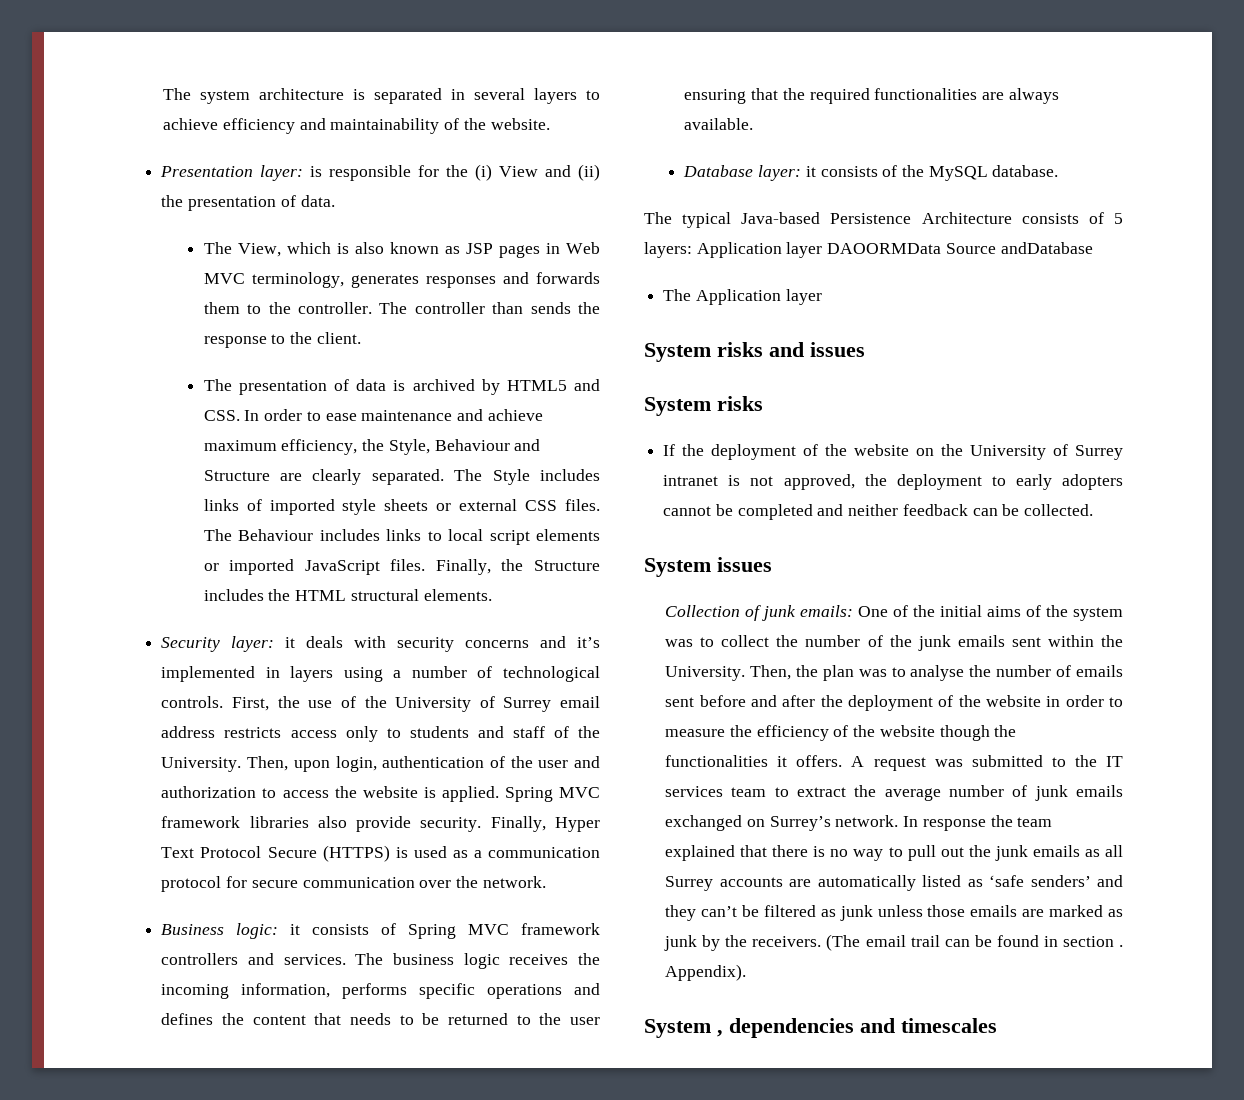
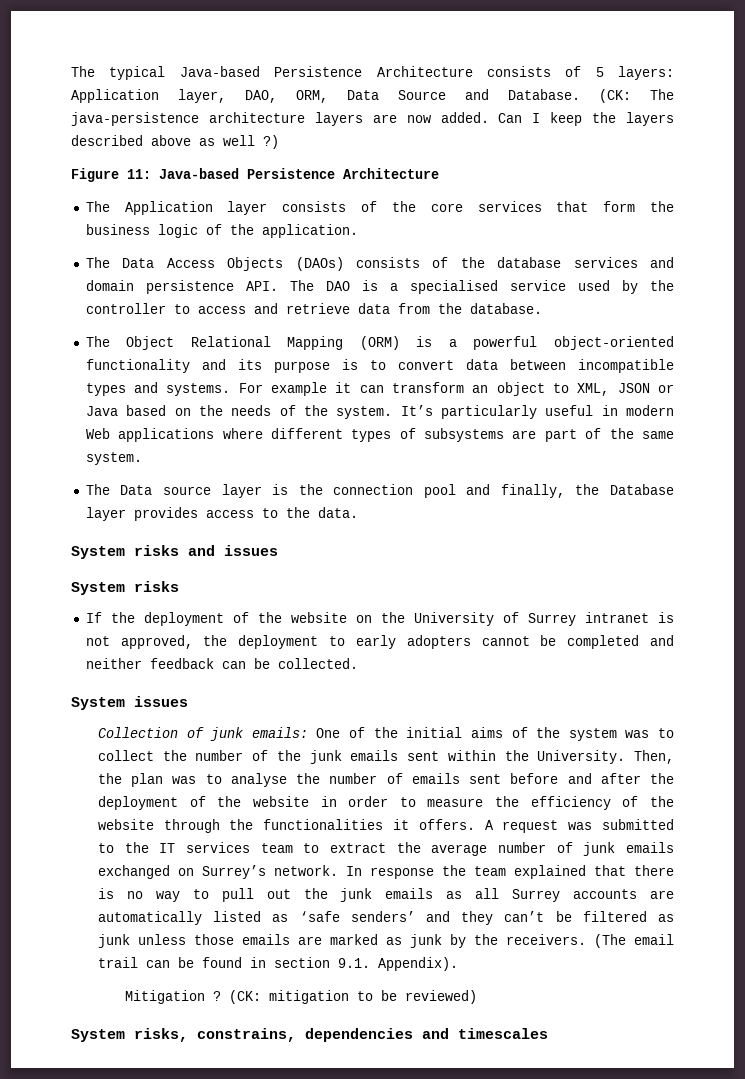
[163,88,601,104] [163,118,550,134] [160,164,601,181] [161,195,335,211] [203,242,600,258] [203,272,600,288] [203,302,600,314] [203,332,361,348] [203,379,600,395] [203,409,543,421] [203,439,541,455] [203,469,600,485] [203,499,600,515] [203,529,600,545] [203,559,600,575] [203,589,492,601] [161,636,600,652] [161,666,601,682] [161,696,600,712] [161,726,600,742] [161,756,600,772] [161,786,600,802] [161,816,600,832] [161,845,600,862] [161,876,546,892] [161,923,600,939] [161,953,600,969] [161,983,600,999] [161,1013,600,1025] [684,88,1059,104] [684,118,754,130] [683,165,1059,181] [644,212,672,224] The system architecture is separated in several layers to achieve efficiency and maintainability of the website. // Presentation layer: is responsible for the (i) View and (ii) the presentation of data. // The View, which is also known as JSP pages in Web MVC terminology, generates responses and forwards them to the controller. The controller than sends the response to the client. // The presentation of data is archived by HTML5 and CSS. In order to ease maintenance and achieve maximum efficiency, the Style, Behaviour and Structure are clearly separated. The Style includes links of imported style sheets or external CSS files. The Behaviour includes links to local script elements or imported JavaScript files. Finally, the Structure includes the HTML structural elements. // Security layer: it deals with security concerns and it’s implemented in layers using a number of technological controls. First, the use of the University of Surrey email address restricts access only to students and staff of the University. Then, upon login, authentication of the user and authorization to access the website is applied. Spring MVC framework libraries also provide security. Finally, Hyper Text Protocol Secure (HTTPS) is used as a communication protocol for secure communication over the network. // Business logic: it consists of Spring MVC framework controllers and services. The business logic receives the incoming information, performs specific operations and defines the content that needs to be returned to the user ensuring that the required functionalities are always available. // Database layer: it consists of the MySQL database. // The -> [71,66,95,77] The
[786,242,1093,258] [663,289,822,305] layer DAOORMData Source andDatabase // The Application layer -> [178,89,674,103] [71,112,674,126] [71,135,279,149] [71,168,439,182] [85,201,674,215] [85,224,358,238] [85,257,674,271] [85,280,674,294] [85,303,542,314] [85,336,674,350] [85,359,674,373] [85,382,675,396] [85,405,674,419] [85,428,674,442] [85,452,142,465] [85,484,674,498] [85,507,358,521] layer, DAO, ORM, Data Source and Database. (CK: The java-persistence architecture layers are now added. Can I keep the layers described above as well ?) // Figure 11: Java-based Persistence Architecture // The Application layer consists of the core services that form the business logic of the application. // The Data Access Objects (DAOs) consists of the database services and domain persistence API. The DAO is a specialised service used by the controller to access and retrieve data from the database. // The Object Relational Mapping (ORM) is a powerful object-oriented functionality and its purpose is to convert data between incompatible types and systems. For example it can transform an object to XML, JSON or Java based on the needs of the system. It’s particularly useful in modern Web applications where different types of subsystems are part of the same system. // The Data source layer is the connection pool and finally, the Database layer provides access to the data.
[939,725,990,741] though -> [163,819,220,833] through
[1119,945,1123,947] . -> [337,958,370,968] 9.1.
[644,1019,723,1038] // System , -> [124,990,477,1004] [71,1028,296,1042] // Mitigation ? (CK: mitigation to be reviewed) // System risks, constrains,

